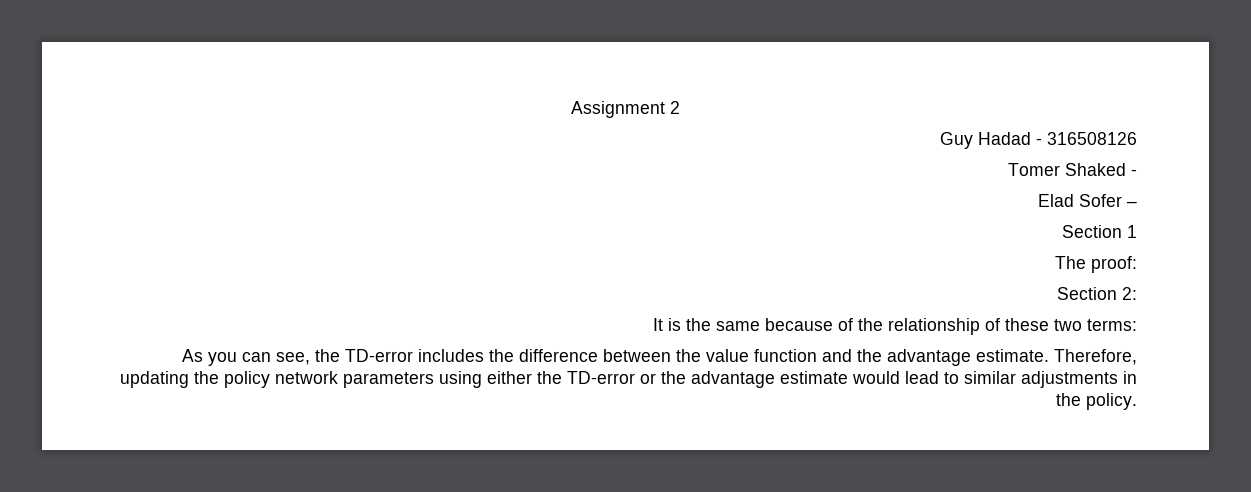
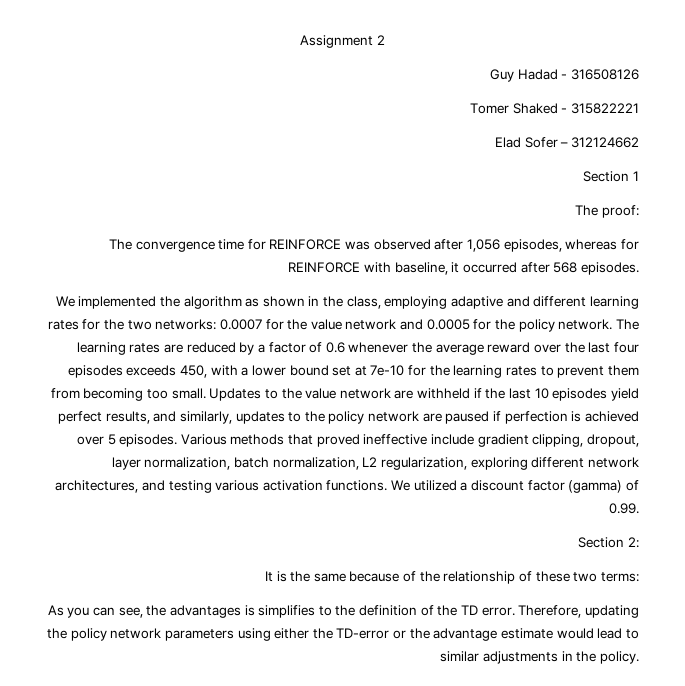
(1137, 172) none -> [571,103,639,114] 315822221
(1137, 204) none -> [571,137,639,148] 312124662
(1137, 264) none -> [108,239,639,252] [288,262,639,275] [55,296,639,309] [47,319,639,332] [76,342,639,355] [67,365,639,378] [50,388,639,401] [57,411,639,424] [76,434,639,447] [111,457,639,470] [55,480,639,493] [609,503,639,514] // The convergence time for REINFORCE was observed after 1,056 episodes, whereas for REINFORCE with baseline, it occurred after 568 episodes. // We implemented the algorithm as shown in the class, employing adaptive and different learning rates for the two networks: 0.0007 for the value network and 0.0005 for the policy network. The learning rates are reduced by a factor of 0.6 whenever the average reward over the last four episodes exceeds 450, with a lower bound set at 7e-10 for the learning rates to prevent them from becoming too small. Updates to the value network are withheld if the last 10 episodes yield perfect results, and similarly, updates to the policy network are paused if perfection is achieved over 5 episodes. Various methods that proved ineffective include gradient clipping, dropout, layer normalization, batch normalization, L2 regularization, exploring different network architectures, and testing various activation functions. We utilized a discount factor (gamma) of 0.99.
[345,349,1049,366] TD-error includes the difference between the value function and the advantage estimate. -> [169,605,515,618] advantages is simplifies to the definition of the TD error.

